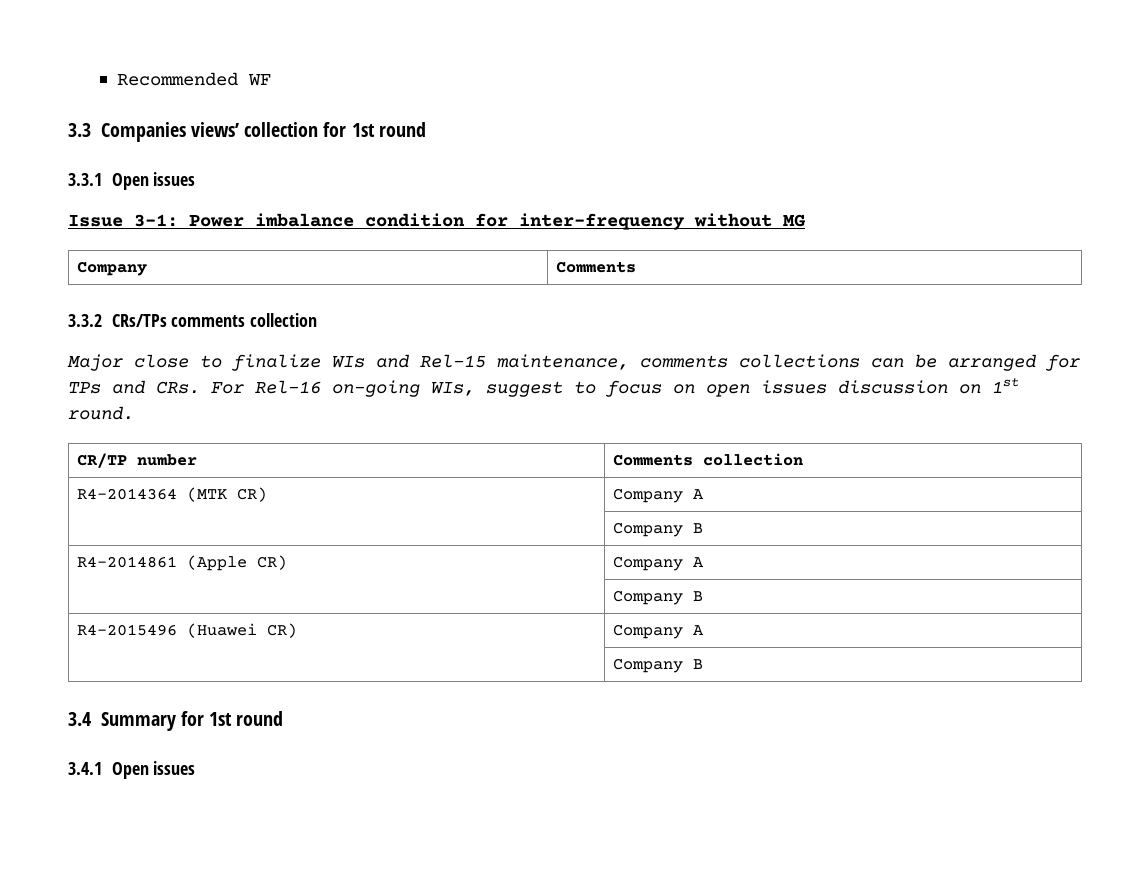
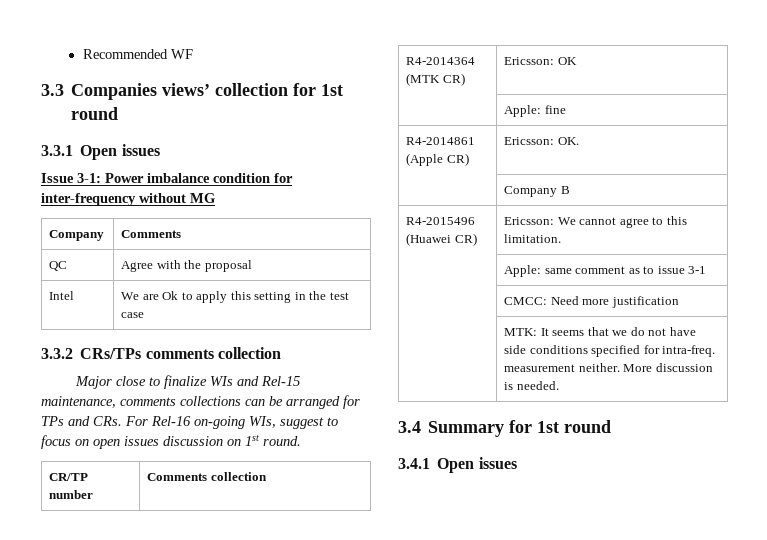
(637, 267) none -> [49,261,68,271] [121,260,252,272] [49,291,75,300] [121,291,349,303] [121,312,145,318] // QC | Agree with the proposal // Intel | We are Ok to apply this setting in the test case
[613,488,705,503] [613,522,704,537] Company A // | Company B -> [504,57,577,65] [504,105,566,117] Ericsson: OK // | Apple: fine
[613,556,705,571] Company A -> [504,137,579,145] Ericsson: OK.
[613,624,705,639] [613,658,704,673] Company A // | Company B -> [504,216,687,228] [504,234,562,243] [504,265,707,277] [504,296,679,308] [504,327,696,336] [504,345,716,357] [504,363,713,372] [504,381,559,390] Ericsson: We cannot agree to this limitation. // | Apple: same comment as to issue 3-1 // | CMCC: Need more justification // | MTK: It seems that we do not have side conditions specified for intra-freq. measurement neither. More discussion is needed.

